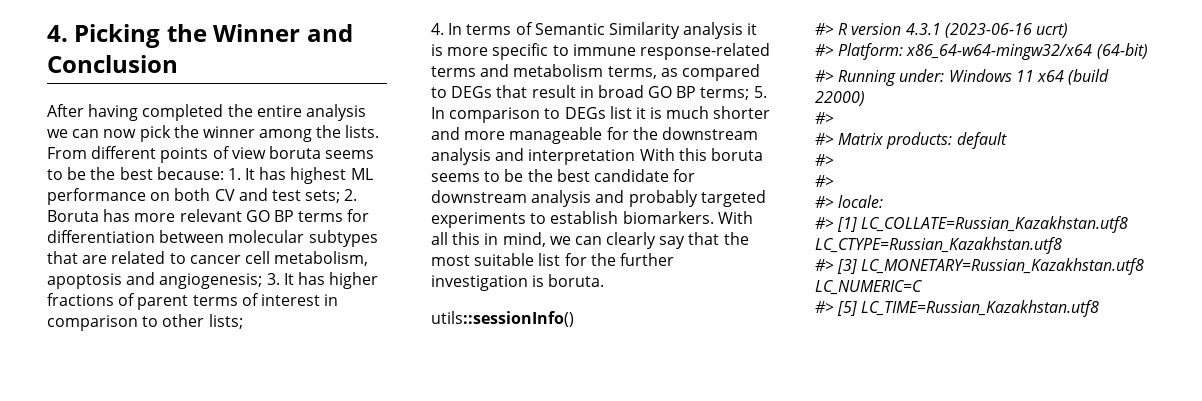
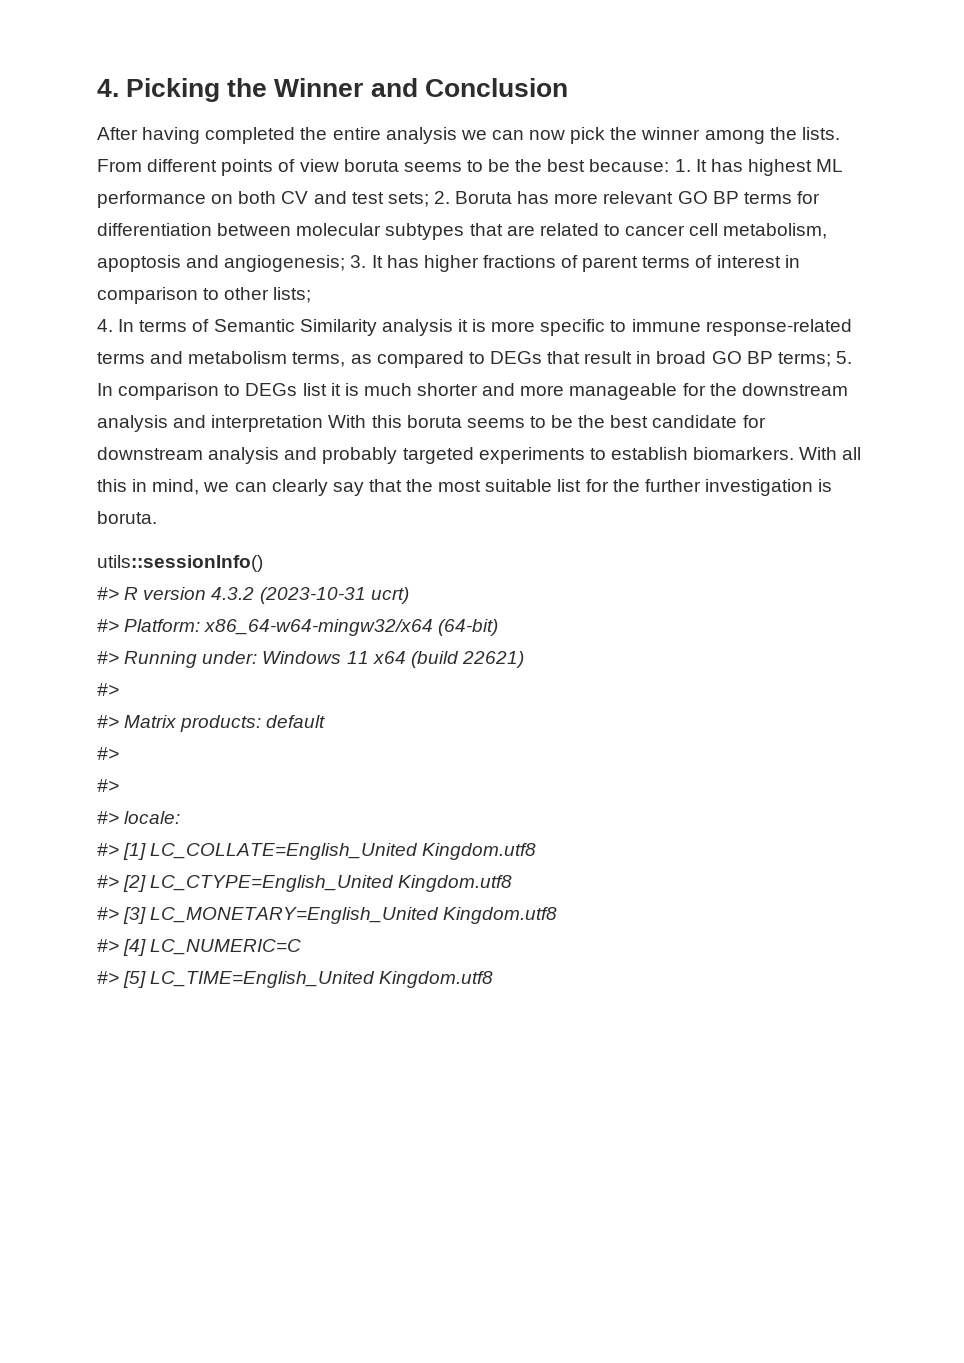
[905,23,1032,38] 4.3.1 (2023-06-16 -> [211,587,366,604] 4.3.2 (2023-10-31
[815,91,865,106] 22000) -> [461,651,524,668] 22621)
[861,216,1129,233] [815,237,1062,254] [815,258,1145,275] LC_COLLATE=Russian_Kazakhstan.utf8 LC_CTYPE=Russian_Kazakhstan.utf8 // #> [3] LC_MONETARY=Russian_Kazakhstan.utf8 -> [150,843,537,860] [97,875,513,892] [97,907,558,924] [97,939,147,956] LC_COLLATE=English_United Kingdom.utf8 // #> [2] LC_CTYPE=English_United Kingdom.utf8 // #> [3] LC_MONETARY=English_United Kingdom.utf8 // #> [4]
[861,300,1100,317] LC_TIME=Russian_Kazakhstan.utf8 -> [150,971,494,988] LC_TIME=English_United Kingdom.utf8

